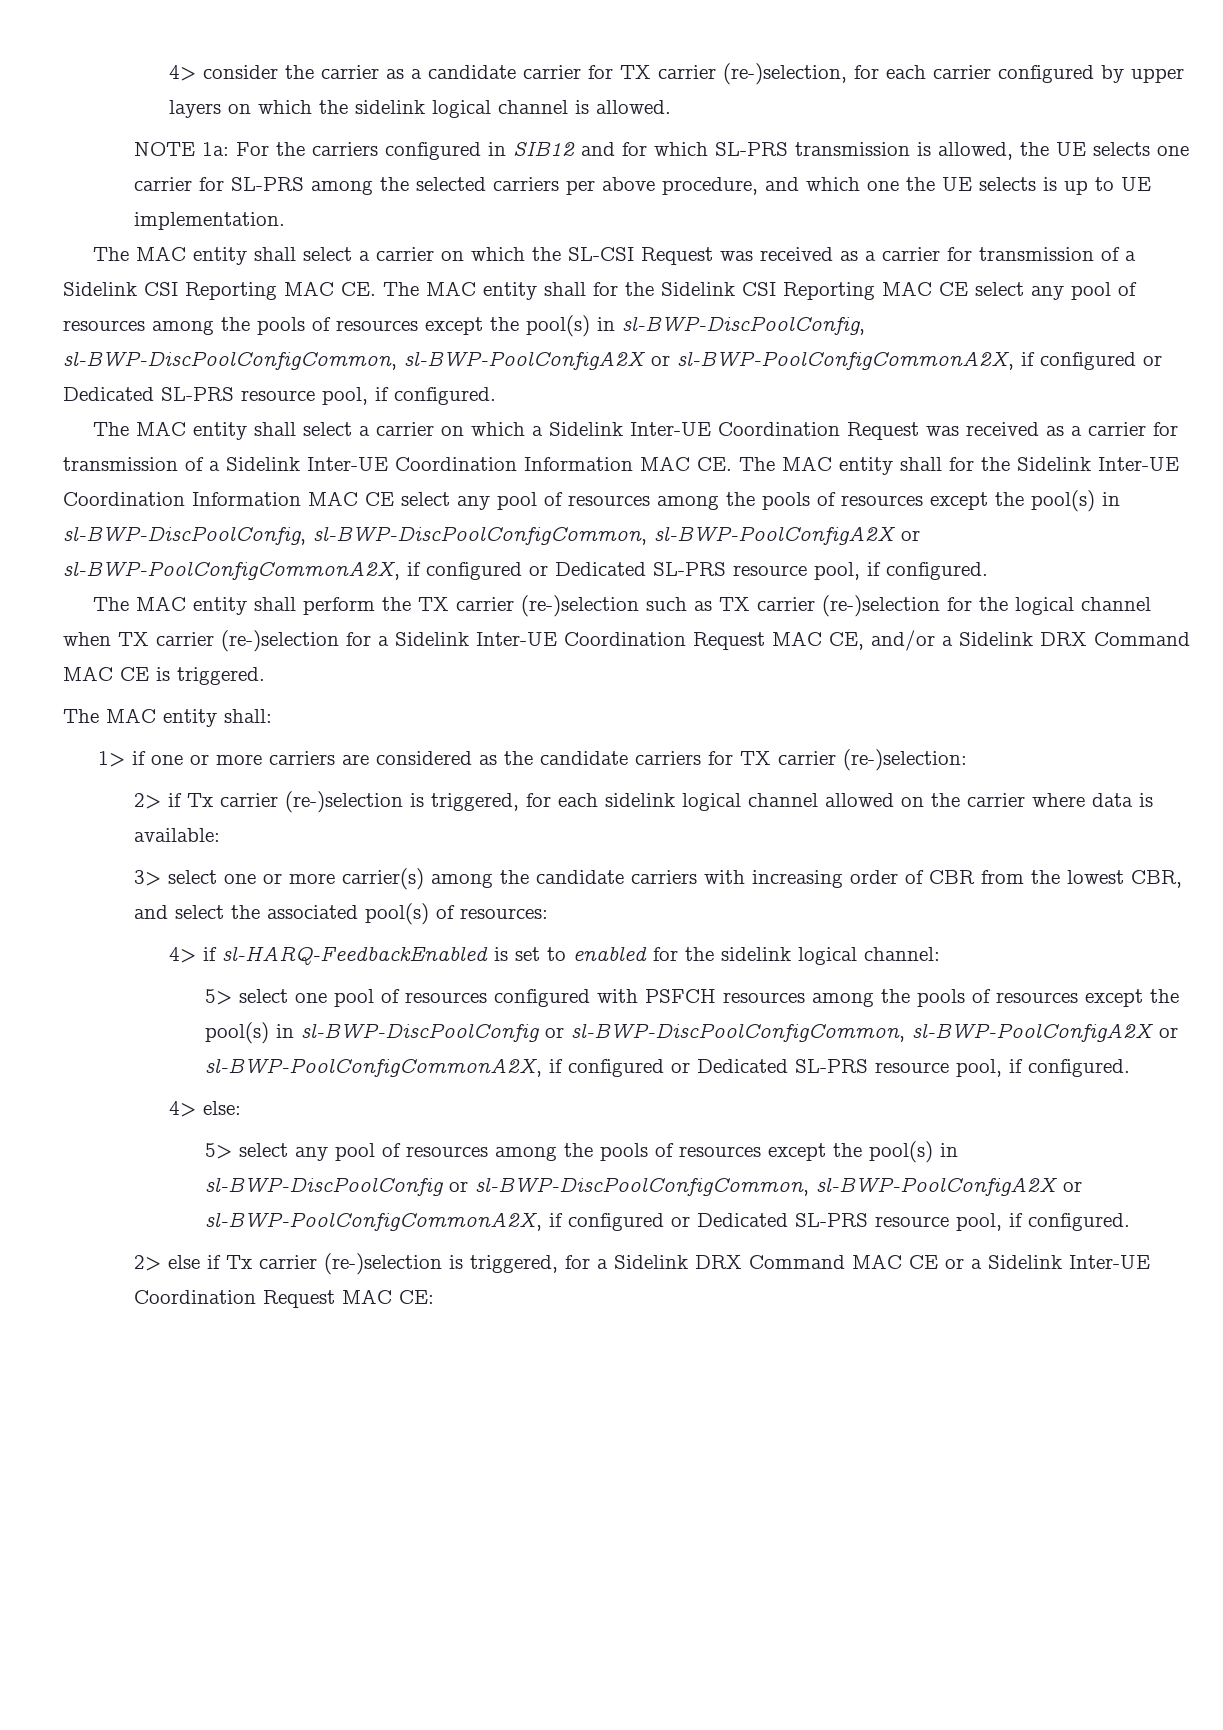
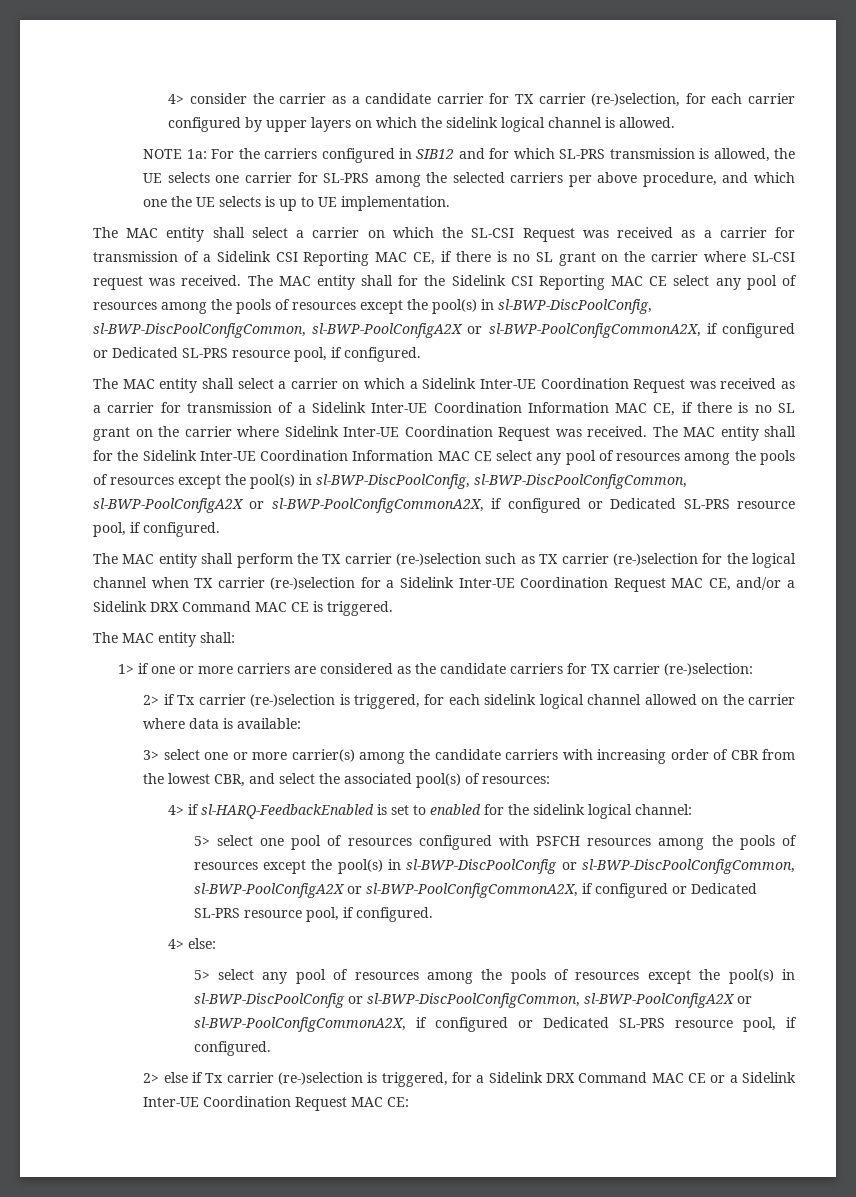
[341,282,376,296] CE. -> [413,251,796,266] [93,275,242,290] CE, if there is no SL grant on the carrier where SL-CSI request was received.
[697,457,732,471] CE. -> [653,402,795,416] [93,426,647,441] CE, if there is no SL grant on the carrier where Sidelink Inter-UE Coordination Request was received.

